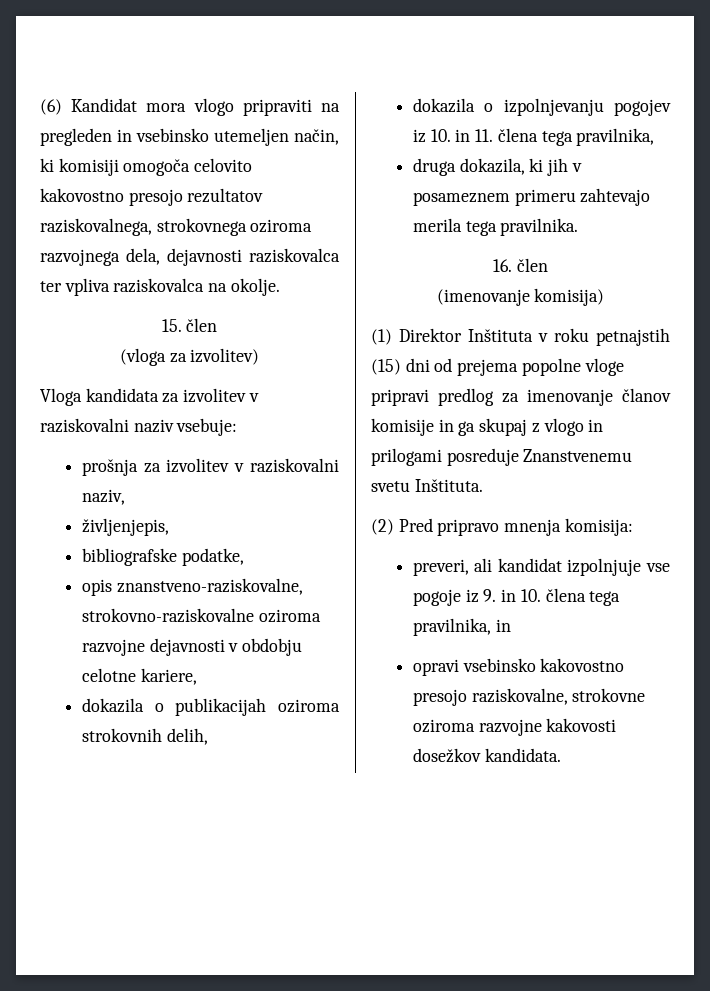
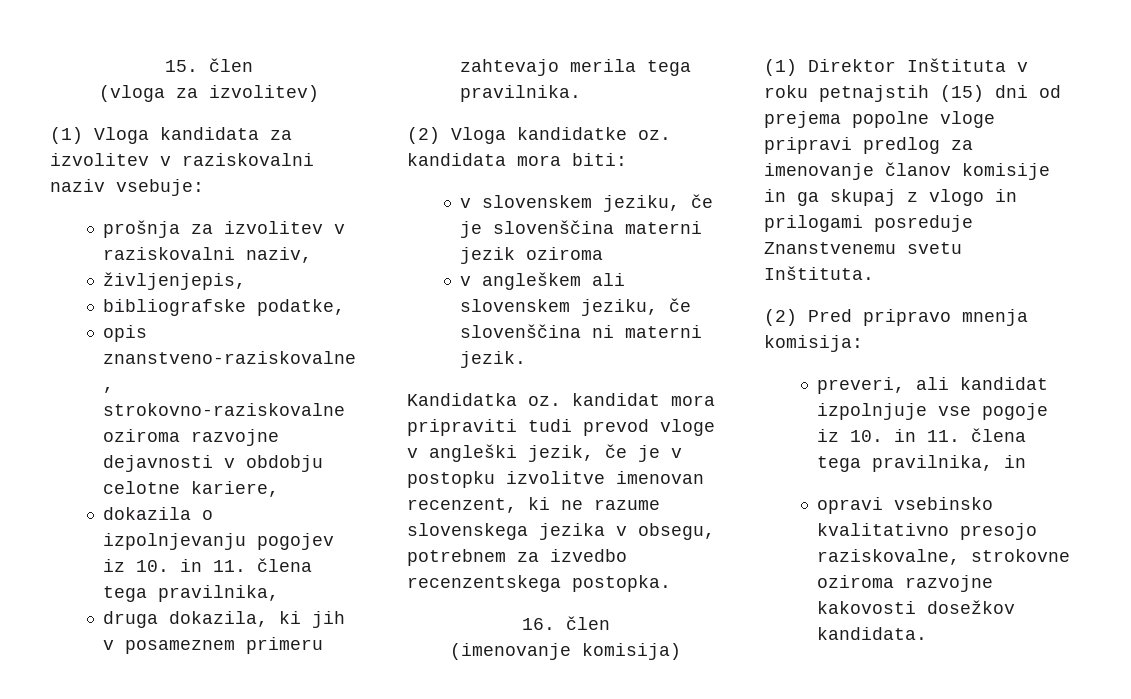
[40,98,340,116] [40,128,339,146] [40,158,253,176] [40,188,264,206] [40,218,313,236] [40,248,340,266] [40,278,280,296] (6) Kandidat mora vlogo pripraviti na pregleden in vsebinsko utemeljen način, ki komisiji omogoča celovito kakovostno presojo rezultatov raziskovalnega, strokovnega oziroma razvojnega dela, dejavnosti raziskovalca ter vpliva raziskovalca na okolje. // -> (164, 66) none
(260, 356) none -> [50,127,83,144] (1)
[81,698,340,716] [81,728,208,745] // dokazila o publikacijah oziroma strokovnih delih, -> (280, 489) none
(579, 227) none -> [407,127,671,144] [407,153,627,166] [460,194,714,212] [460,220,703,238] [460,247,604,264] [460,272,626,290] [460,298,692,316] [460,324,703,338] [460,351,527,368] [407,393,715,406] [407,419,715,436] [407,444,682,462] [407,471,704,488] [407,497,660,513] [407,523,715,540] [407,549,627,566] [407,575,671,592] // (2) Vloga kandidatke oz. kandidata mora biti: // v slovenskem jeziku, če je slovenščina materni jezik oziroma // v angleškem ali slovenskem jeziku, če slovenščina ni materni jezik. // Kandidatka oz. kandidat mora pripraviti tudi prevod vloge v angleški jezik, če je v postopku izvolitve imenovan recenzent, ki ne razume slovenskega jezika v obsegu, potrebnem za izvedbo recenzentskega postopka.
[483,589,541,602] 9. in 10. -> [850,429,961,442] 10. in 11.
[540,658,625,672] kakovostno -> [817,523,950,536] kvalitativno

